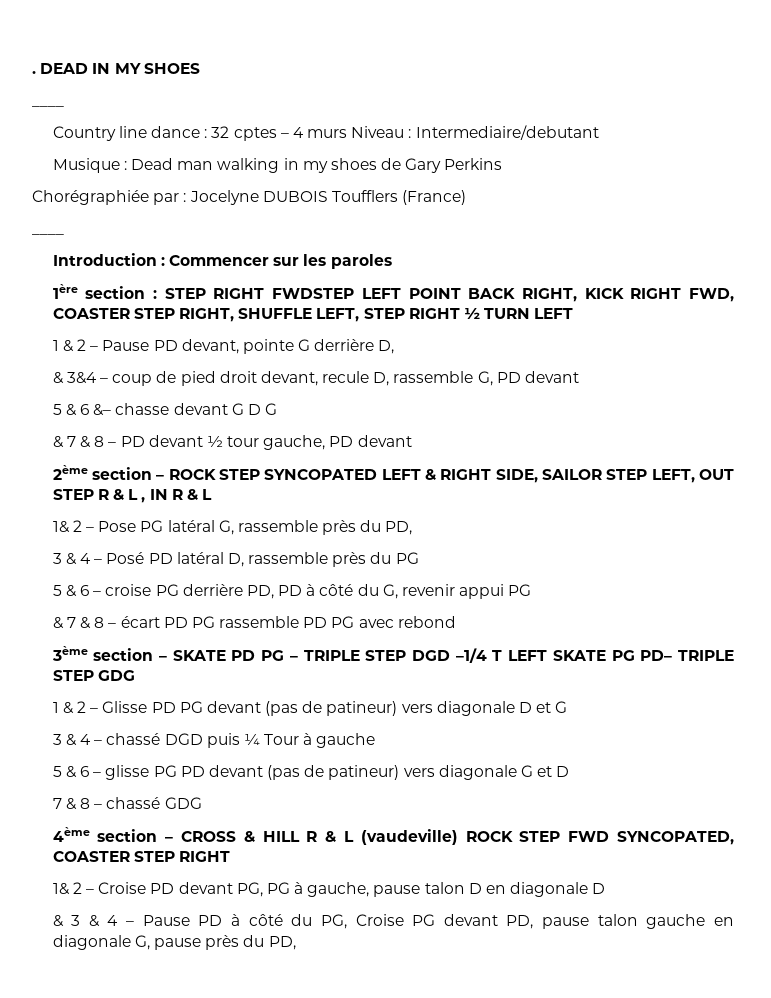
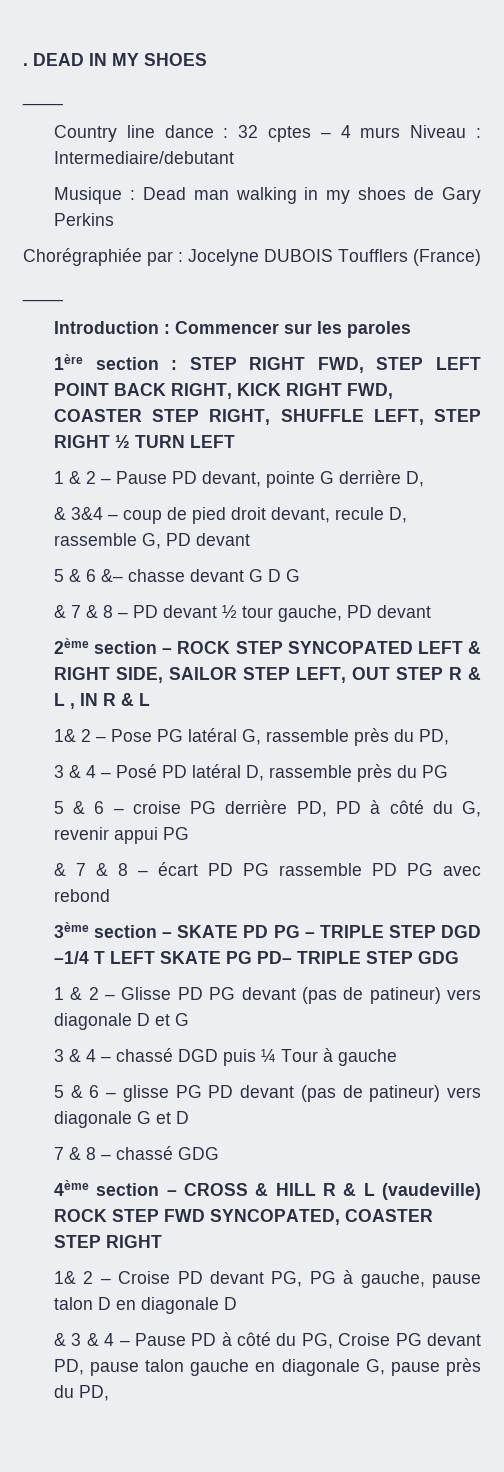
[272,288,355,299] FWDSTEP -> [317,357,424,373] FWD, STEP

